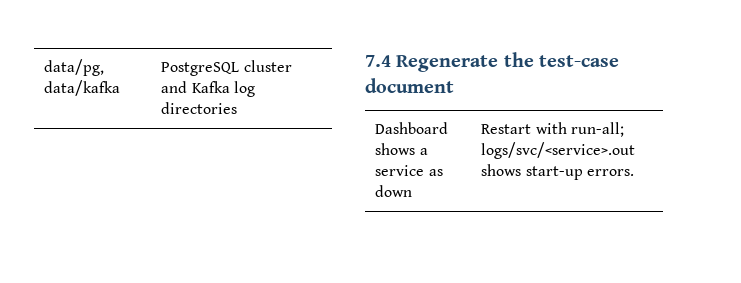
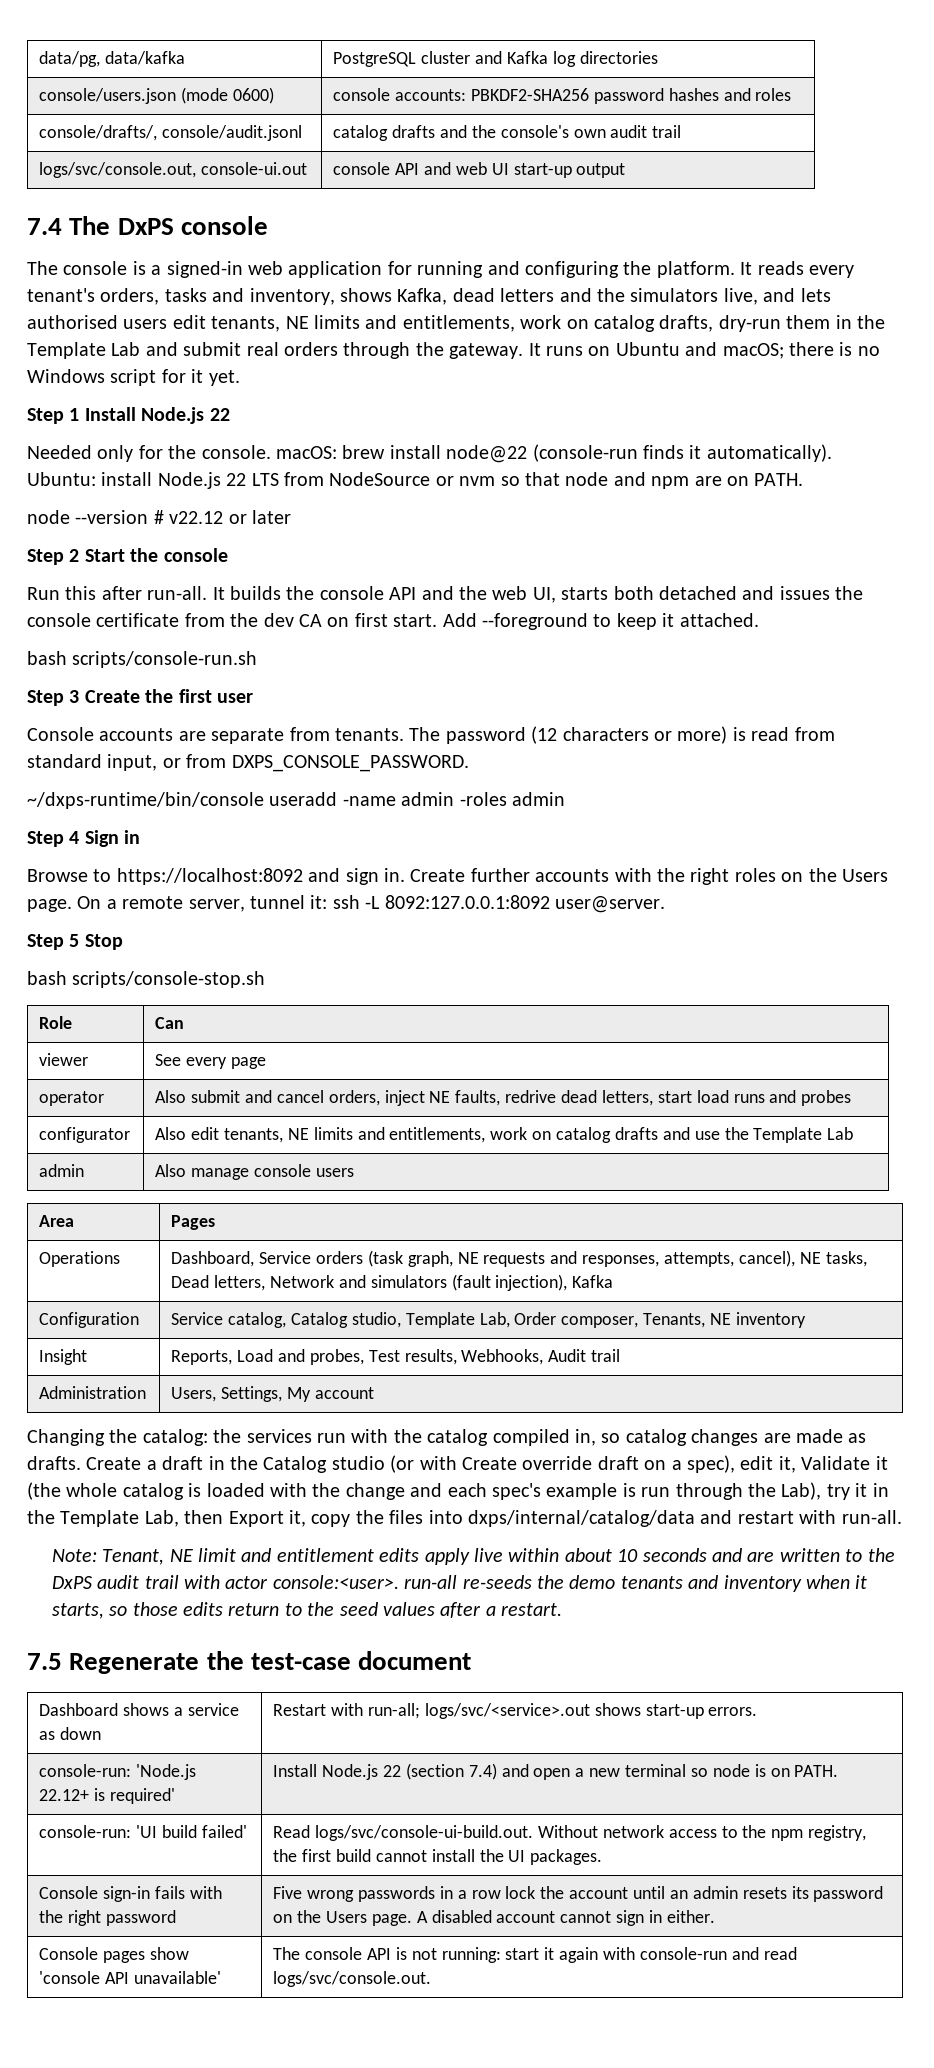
[365,55,391,67] // 7.4 -> [39,87,275,104] [333,88,792,104] [39,125,303,141] [333,125,682,141] [39,162,308,178] [333,162,626,178] [27,216,268,235] [27,261,854,278] [27,288,831,305] [27,315,885,332] [27,342,880,359] [27,369,240,386] [27,407,230,424] [27,444,832,463] [27,472,804,489] [27,510,291,524] [27,548,228,565] [27,586,864,603] [27,613,759,630] [27,651,258,668] [27,689,253,706] [27,726,835,744] [27,754,469,772] [27,792,565,809] [27,830,141,847] [27,868,888,885] [27,895,665,913] [27,934,123,950] [27,971,266,988] [39,1016,73,1029] [155,1017,185,1029] [39,1053,89,1066] [155,1054,267,1069] [39,1091,105,1106] [155,1090,852,1106] [39,1127,131,1143] [155,1127,854,1143] [39,1164,85,1177] [155,1164,354,1180] [39,1215,75,1227] [171,1215,216,1230] [39,1251,121,1267] [171,1250,867,1267] [171,1274,614,1291] [39,1312,140,1328] [171,1312,806,1328] [39,1349,88,1365] [171,1349,621,1365] [39,1386,147,1399] [171,1386,374,1402] [27,1429,867,1446] [27,1455,888,1473] [27,1482,889,1500] [27,1510,902,1527] [51,1548,895,1565] [51,1575,868,1592] [51,1602,563,1619] [27,1653,62,1670] // console/users.json (mode 0600) | console accounts: PBKDF2-SHA256 password hashes and roles // console/drafts/, console/audit.jsonl | catalog drafts and the console's own audit trail // logs/svc/console.out, console-ui.out | console API and web UI start-up output // 7.4 The DxPS console // The console is a signed-in web application for running and configuring the platform. It reads every tenant's orders, tasks and inventory, shows Kafka, dead letters and the simulators live, and lets authorised users edit tenants, NE limits and entitlements, work on catalog drafts, dry-run them in the Template Lab and submit real orders through the gateway. It runs on Ubuntu and macOS; there is no Windows script for it yet. // Step 1 Install Node.js 22 // Needed only for the console. macOS: brew install node@22 (console-run finds it automatically). Ubuntu: install Node.js 22 LTS from NodeSource or nvm so that node and npm are on PATH. // node --version # v22.12 or later // Step 2 Start the console // Run this after run-all. It builds the console API and the web UI, starts both detached and issues the console certificate from the dev CA on first start. Add --foreground to keep it attached. // bash scripts/console-run.sh // Step 3 Create the first user // Console accounts are separate from tenants. The password (12 characters or more) is read from standard input, or from DXPS_CONSOLE_PASSWORD. // ~/dxps-runtime/bin/console useradd -name admin -roles admin // Step 4 Sign in // Browse to https://localhost:8092 and sign in. Create further accounts with the right roles on the Users page. On a remote server, tunnel it: ssh -L 8092:127.0.0.1:8092 user@server. // Step 5 Stop // bash scripts/console-stop.sh // Role | Can // viewer | See every page // operator | Also submit and cancel orders, inject NE faults, redrive dead letters, start load runs and probes // configurator | Also edit tenants, NE limits and entitlements, work on catalog drafts and use the Template Lab // admin | Also manage console users // Area | Pages // Operations | Dashboard, Service orders (task graph, NE requests and responses, attempts, cancel), NE tasks, Dead letters, Network and simulators (fault injection), Kafka // Configuration | Service catalog, Catalog studio, Template Lab, Order composer, Tenants, NE inventory // Insight | Reports, Load and probes, Test results, Webhooks, Audit trail // Administration | Users, Settings, My account // Changing the catalog: the services run with the catalog compiled in, so catalog changes are made as drafts. Create a draft in the Catalog studio (or with Create override draft on a spec), edit it, Validate it (the whole catalog is loaded with the change and each spec's example is run through the Lab), try it in the Template Lab, then Export it, copy the files into dxps/internal/catalog/data and restart with run-all. // Note: Tenant, NE limit and entitlement edits apply live within about 10 seconds and are written to the DxPS audit trail with actor console:<user>. run-all re-seeds the demo tenants and inventory when it starts, so those edits return to the seed values after a restart. // 7.5
(634, 172) none -> [39,1764,197,1780] [39,1788,176,1804] [273,1763,839,1780] [39,1825,247,1838] [273,1825,867,1841] [273,1849,603,1865] [39,1886,222,1902] [39,1910,177,1926] [273,1886,884,1902] [273,1910,715,1926] [39,1947,190,1963] [39,1971,222,1984] [273,1947,797,1963] [273,1971,432,1987] // console-run: 'Node.js 22.12+ is required' | Install Node.js 22 (section 7.4) and open a new terminal so node is on PATH. // console-run: 'UI build failed' | Read logs/svc/console-ui-build.out. Without network access to the npm registry, the first build cannot install the UI packages. // Console sign-in fails with the right password | Five wrong passwords in a row lock the account until an admin resets its password on the Users page. A disabled account cannot sign in either. // Console pages show 'console API unavailable' | The console API is not running: start it again with console-run and read logs/svc/console.out.

